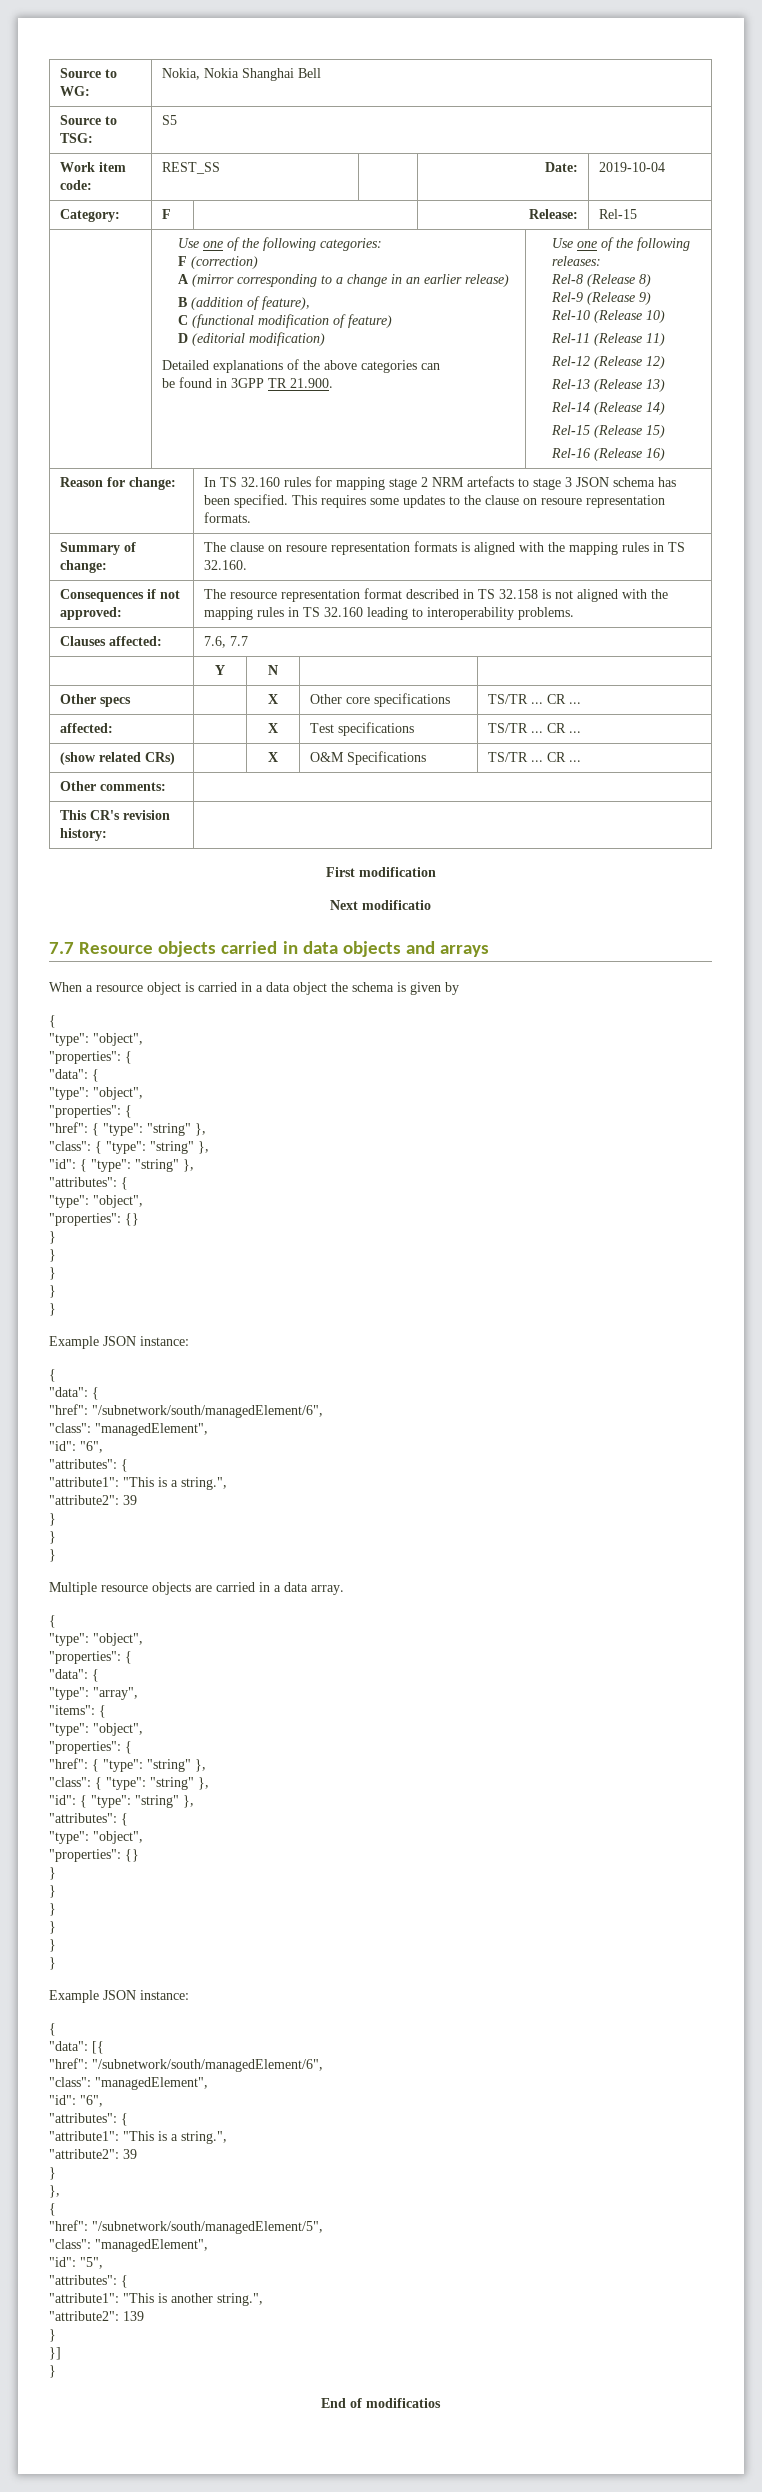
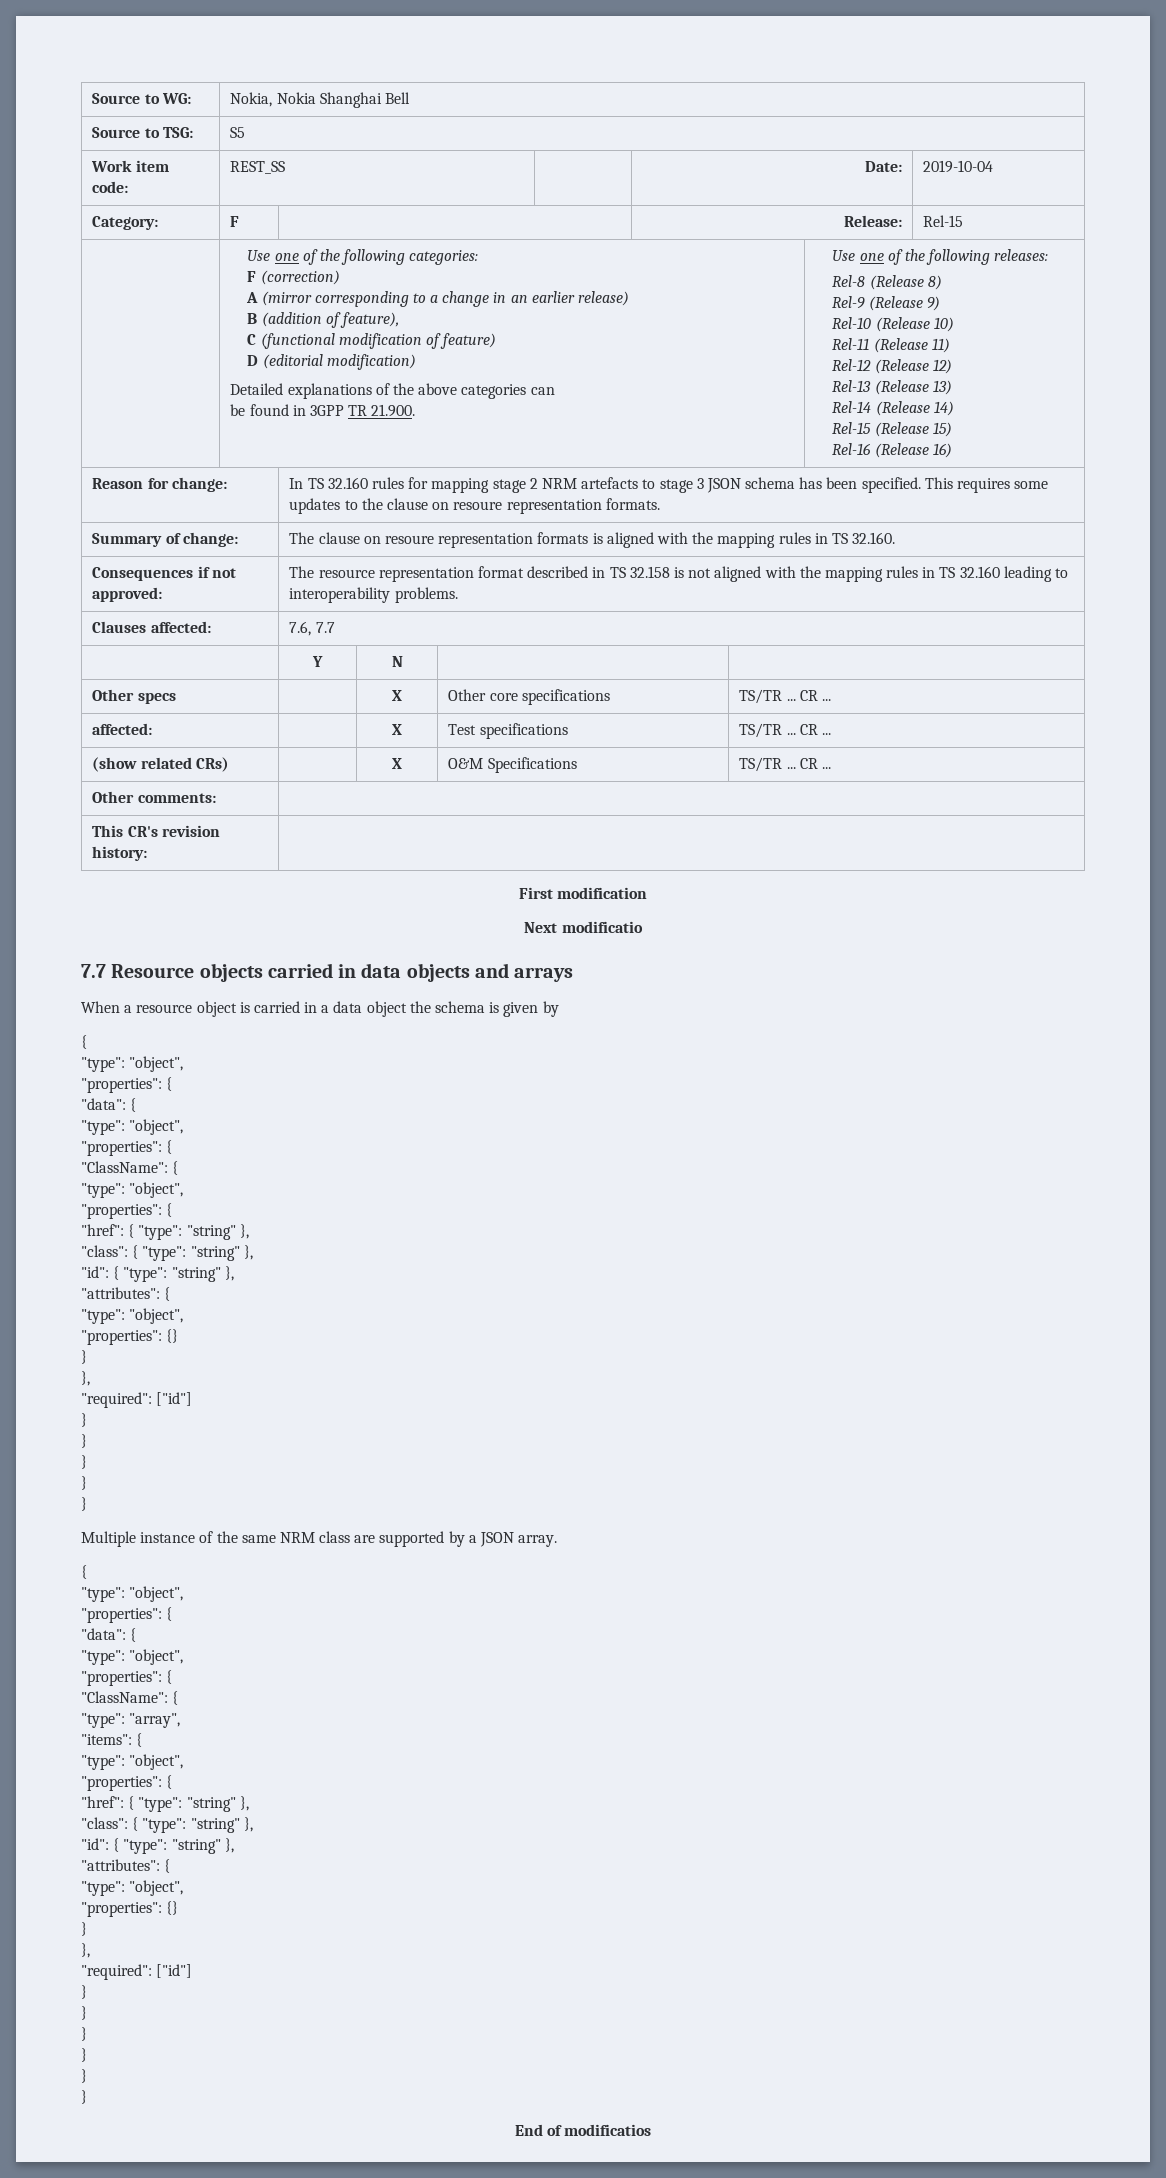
(132, 1111) none -> [81,1161,179,1175] [81,1182,184,1198] [81,1203,173,1219] // "ClassName": { // "type": "object", // "properties": {
[49,1249,56,1262] [49,1267,56,1280] [49,1285,56,1298] [49,1303,56,1316] [49,1336,189,1349] [49,1369,56,1382] [49,1387,99,1400] [49,1404,323,1418] [49,1423,208,1436] [49,1441,103,1453] [49,1459,128,1472] [49,1477,227,1490] [49,1495,137,1505] [49,1513,56,1526] [49,1531,56,1544] [49,1549,56,1562] [49,1582,308,1595] // } // } // } // } // Example JSON instance: // { // "data": { // "href": "/subnetwork/south/managedElement/6", // "class": "managedElement", // "id": "6", // "attributes": { // "attribute1": "This is a string.", // "attribute2": 39 // } // } // } // Multiple resource objects are carried in a data -> [81,1371,90,1386] [81,1392,193,1408] [81,1413,87,1427] [81,1434,87,1448] [81,1455,87,1469] [81,1476,87,1490] [81,1497,87,1511] [81,1531,515,1547] // }, // "required": ["id"] // } // } // } // } // } // Multiple instance of the same NRM class are supported by a JSON
(99, 1675) none -> [81,1649,184,1665] [81,1670,173,1686] [81,1691,179,1705] // "type": "object", // "properties": { // "ClassName": {
[49,1885,56,1898] [49,1903,56,1916] [49,1921,56,1934] [49,1939,56,1952] [49,1957,56,1970] [49,1990,189,2003] [49,2023,56,2036] [49,2041,104,2054] [49,2058,323,2072] [49,2077,208,2090] [49,2095,103,2107] [49,2113,128,2126] [49,2131,227,2144] [49,2149,137,2159] [49,2167,56,2180] [49,2185,60,2198] [49,2203,56,2216] [49,2220,323,2234] [49,2239,208,2252] [49,2257,103,2269] [49,2275,128,2288] [49,2293,263,2306] [49,2311,144,2321] [49,2329,56,2342] [49,2347,61,2360] // } // } // } // } // } // Example JSON instance: // { // "data": [{ // "href": "/subnetwork/south/managedElement/6", // "class": "managedElement", // "id": "6", // "attributes": { // "attribute1": "This is a string.", // "attribute2": 39 // } // }, // { // "href": "/subnetwork/south/managedElement/5", // "class": "managedElement", // "id": "5", // "attributes": { // "attribute1": "This is another string.", // "attribute2": 139 // } // }] -> [81,1943,90,1958] [81,1964,193,1980] [81,1985,87,1999] [81,2006,87,2020] [81,2027,87,2041] [81,2048,87,2062] [81,2069,87,2083] // }, // "required": ["id"] // } // } // } // } // }

